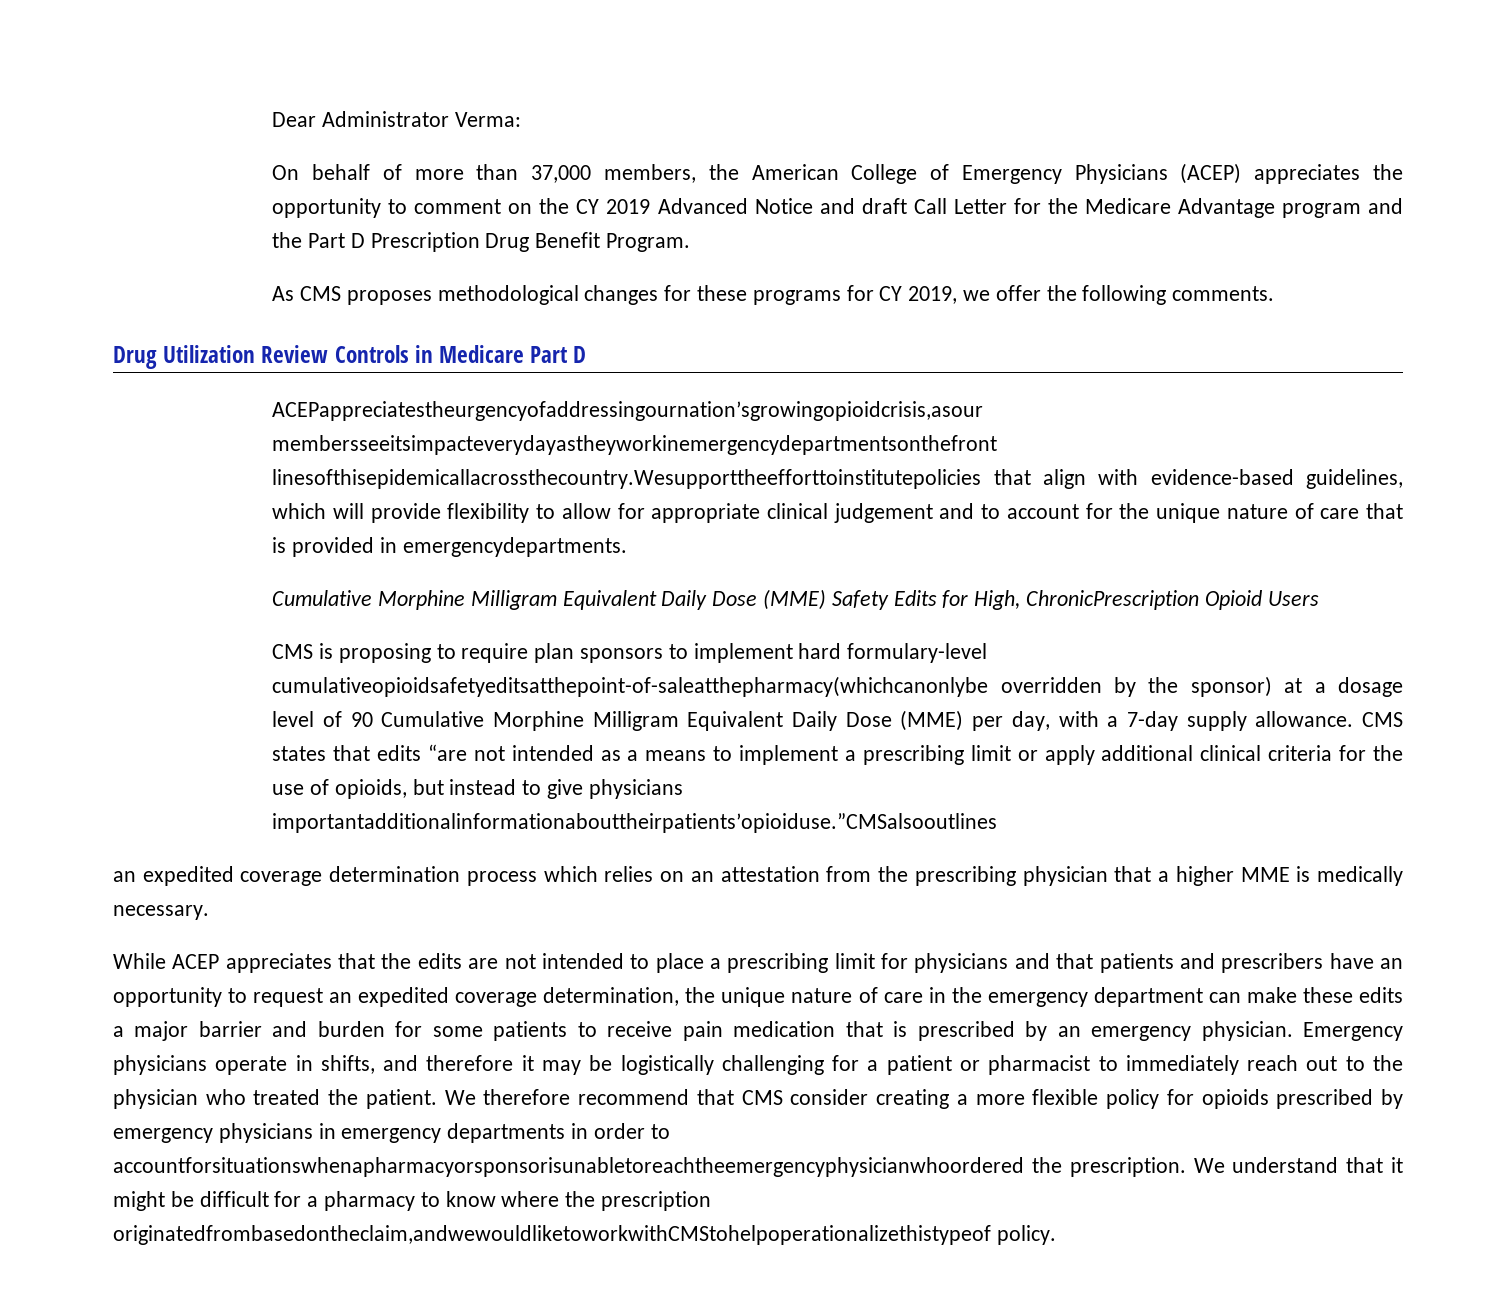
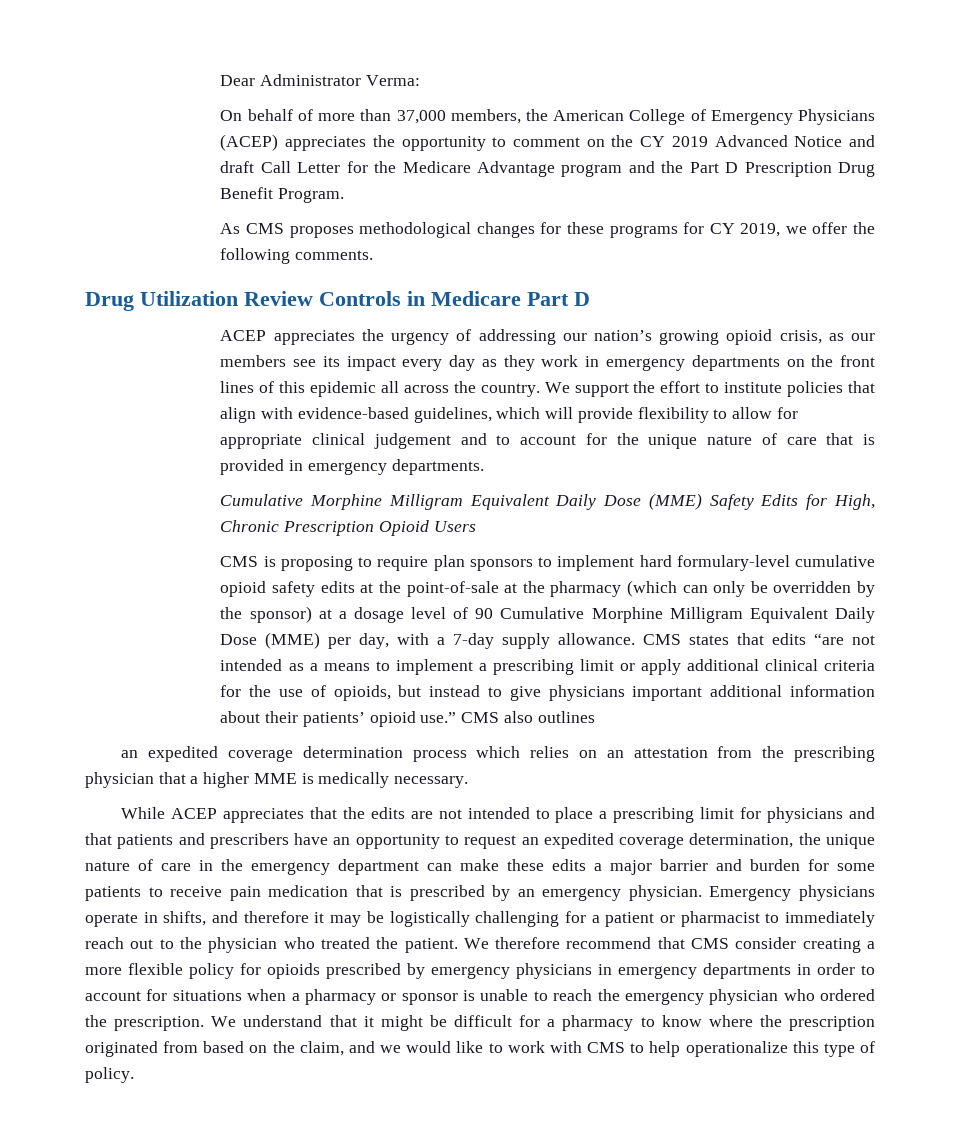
[272,401,984,421] [272,435,998,455] [272,469,982,489] ACEPappreciatestheurgencyofaddressingournation’sgrowingopioidcrisis,asour membersseeitsimpacteverydayastheyworkinemergencydepartmentsonthefront linesofthisepidemicallacrossthecountry.Wesupporttheefforttoinstitutepolicies -> [220,329,875,345] [220,355,875,371] [220,381,844,397] ACEP appreciates the urgency of addressing our nation’s growing opioid crisis, as our members see its impact every day as they work in emergency departments on the front lines of this epidemic all across the country. We support the effort to institute policies
[402,537,627,557] emergencydepartments. -> [307,459,484,475] emergency departments.
[1026,590,1200,610] ChronicPrescription -> [220,520,375,536] Chronic Prescription
[272,676,989,697] cumulativeopioidsafetyeditsatthepoint-of-saleatthepharmacy(whichcanonlybe -> [794,555,875,567] [220,580,768,597] cumulative opioid safety edits at the point-of-sale at the pharmacy (which can only be
[272,813,998,833] importantadditionalinformationabouttheirpatients’opioiduse.”CMSalsooutlines -> [632,685,875,701] [220,711,595,727] important additional information about their patients’ opioid use.” CMS also outlines
[113,1157,1024,1177] accountforsituationswhenapharmacyorsponsorisunabletoreachtheemergencyphysicianwhoordered -> [85,989,875,1005] account for situations when a pharmacy or sponsor is unable to reach the emergency physician who ordered
[113,1225,991,1245] originatedfrombasedontheclaim,andwewouldliketoworkwithCMStohelpoperationalizethistypeof -> [85,1041,875,1057] originated from based on the claim, and we would like to work with CMS to help operationalize this type of

